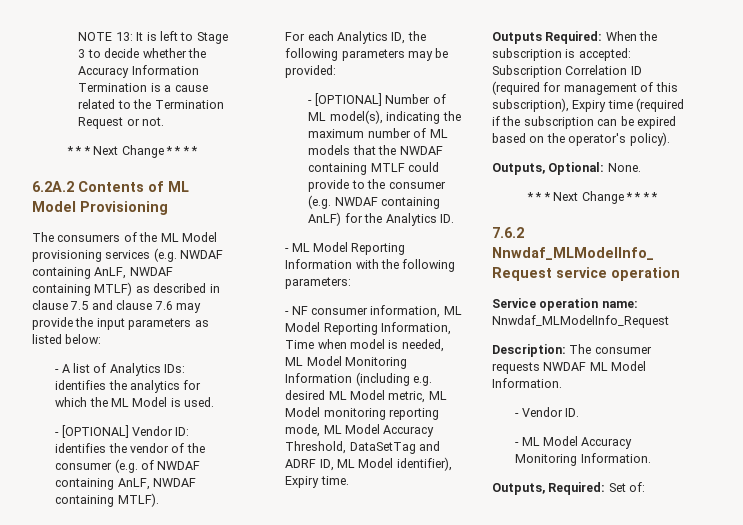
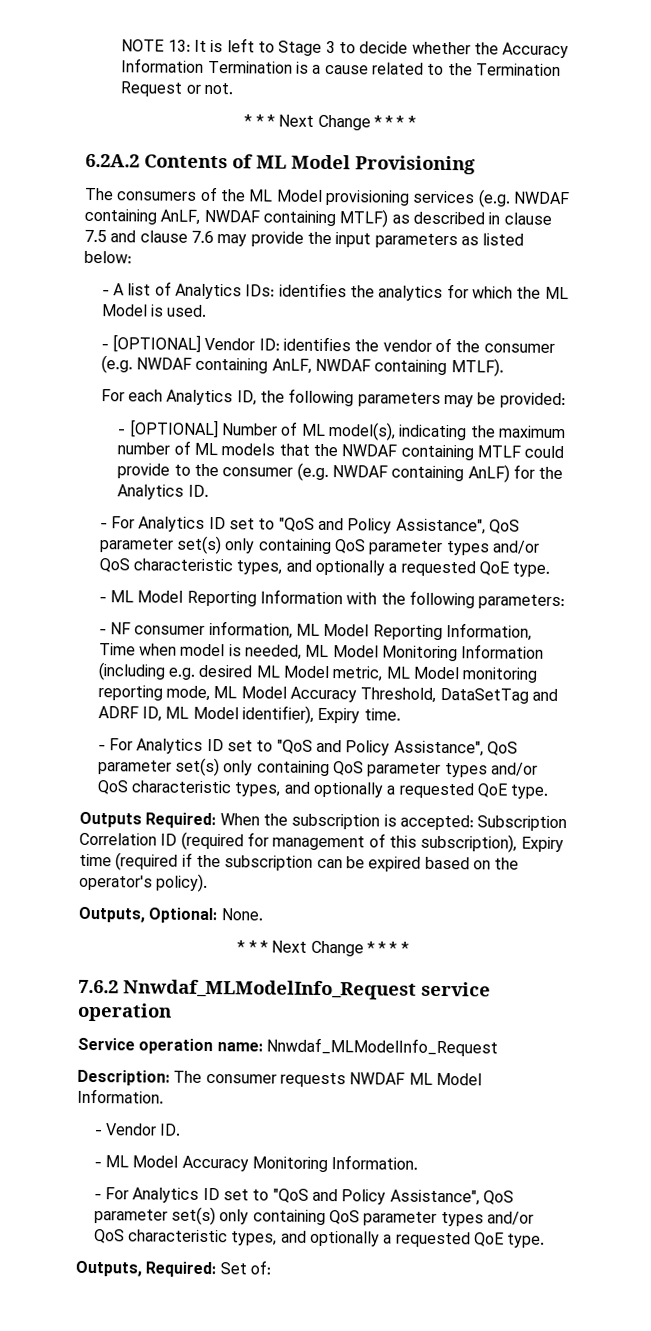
[140,460,154,470] of -> (133, 364) none
(454, 218) none -> [99,516,520,535] [98,535,540,556] [98,558,551,577] // - For Analytics ID set to "QoS and Policy Assistance", QoS parameter set(s) only containing QoS parameter types and/or QoS characteristic types, and optionally a requested QoE type.
(349, 480) none -> [97,738,518,757] [97,757,538,778] [96,780,549,799] // - For Analytics ID set to "QoS and Policy Assistance", QoS parameter set(s) only containing QoS parameter types and/or QoS characteristic types, and optionally a requested QoE type.
(651, 458) none -> [93,1187,514,1206] [93,1206,534,1227] [93,1229,546,1248] // - For Analytics ID set to "QoS and Policy Assistance", QoS parameter set(s) only containing QoS parameter types and/or QoS characteristic types, and optionally a requested QoE type.

